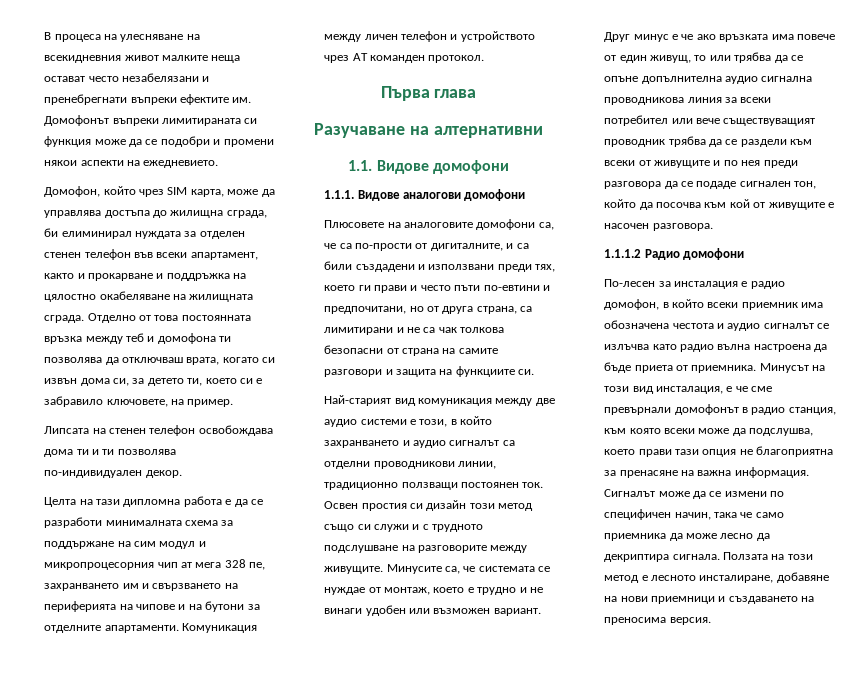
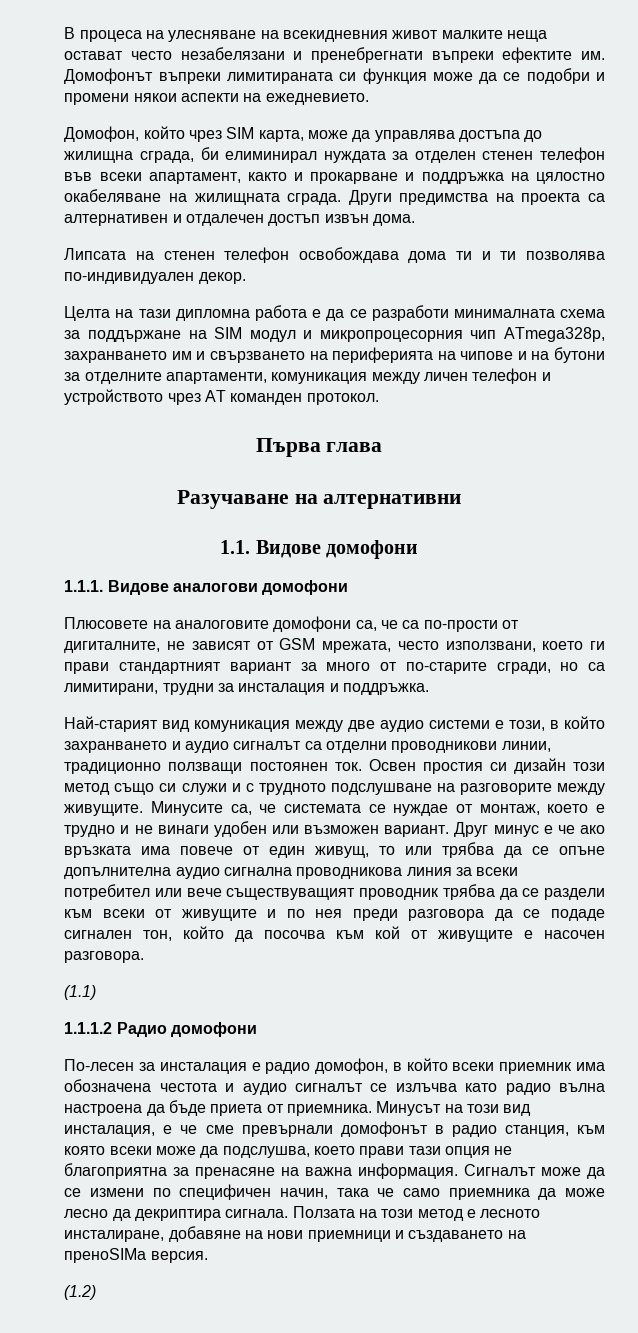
[87,313,251,323] [44,333,232,344] [44,357,276,365] [44,378,263,386] [44,396,234,407] Отделно от това постоянната връзка между теб и домофона ти позволява да отключваш врата, когато си извън дома си, за детето ти, което си е забравило ключовете, на пример. -> [348,190,605,205] [64,214,415,226] Други предимства на проекта са алтернативен и отдалечен достъп извън дома.
[134,541,157,547] сим -> [214,327,243,339] SIM
[181,559,266,570] ат мега 328 пе, -> [504,327,605,342] ATmega328p,
[104,623,258,633] апартаменти. Комуникация -> [165,372,368,384] апартаменти, комуникация
[506,243,529,249] [324,261,556,272] [324,285,550,293] [324,306,533,314] [324,327,505,335] [324,345,498,356] [324,366,535,377] и са били създадени и използвани преди тях, което ги прави и често пъти по-евтини и предпочитани, но от друга страна, са лимитирани и не са чак толкова безопасни от страна на самите разговори и защита на функциите си. -> [167,638,606,653] [64,662,606,674] [64,683,429,695] не зависят от GSM мрежата, често използвани, което ги прави стандартният вариант за много от по-старите сгради, но са лимитирани, трудни за инсталация и поддръжка.
(713, 227) none -> [64,985,97,1000] // (1.1)
[604,617,667,625] преносима -> [64,1248,147,1263] преноSIMа
(711, 621) none -> [64,1285,97,1300] // (1.2)

